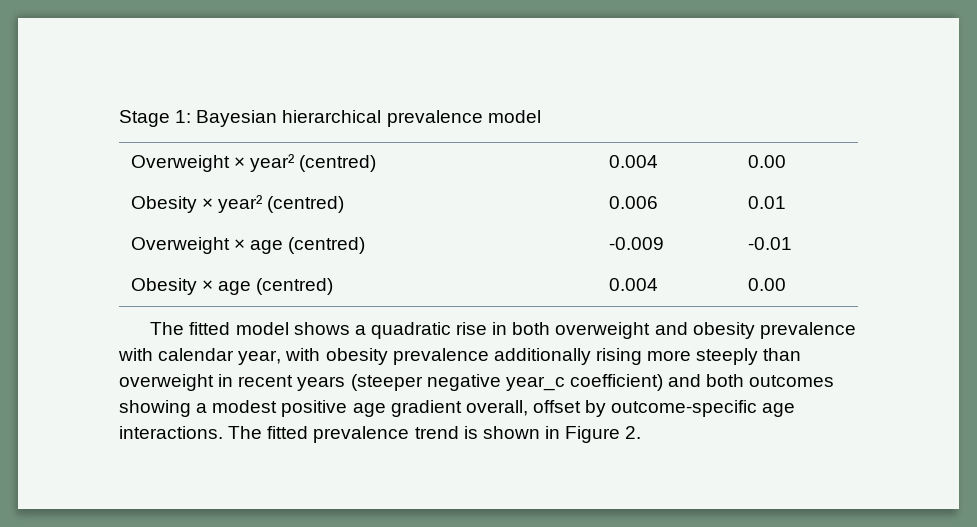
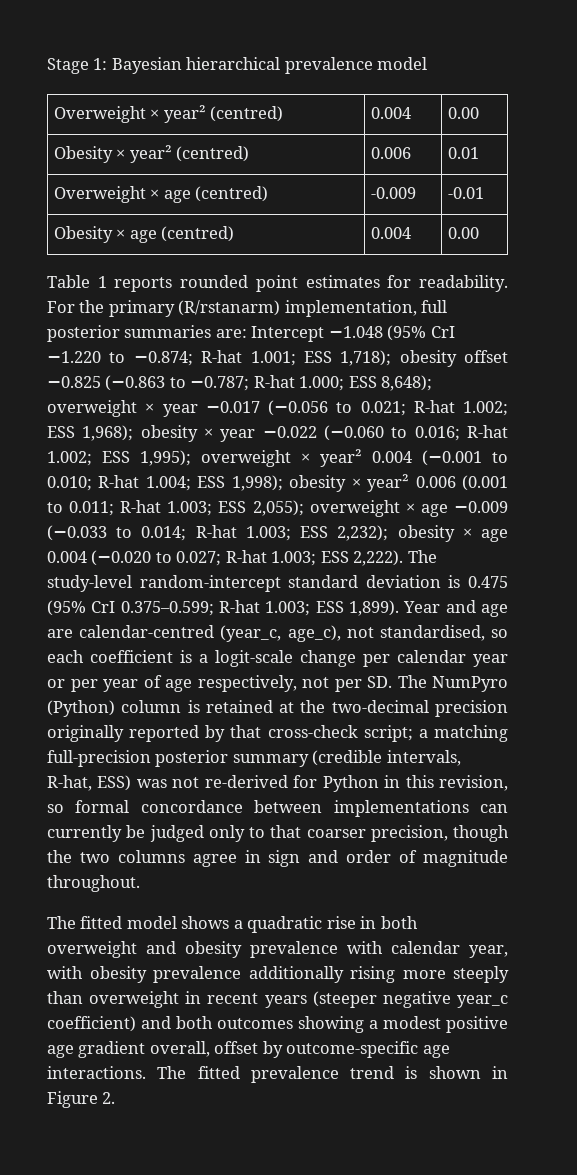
(786, 284) none -> [47,275,508,292] [47,300,448,317] [47,325,455,342] [47,350,508,367] [47,375,433,391] [47,400,508,417] [47,425,508,442] [47,449,508,467] [47,474,509,492] [47,500,508,517] [47,525,509,542] [47,550,437,566] [47,575,509,592] [47,600,508,617] [47,625,509,642] [47,650,508,667] [47,675,508,692] [47,700,508,717] [47,725,509,742] [47,750,461,767] [47,775,509,792] [47,800,508,817] [47,825,509,842] [47,850,509,867] [47,875,140,892] // Table 1 reports rounded point estimates for readability. For the primary (R/rstanarm) implementation, full posterior summaries are: Intercept −1.048 (95% CrI −1.220 to −0.874; R-hat 1.001; ESS 1,718); obesity offset −0.825 (−0.863 to −0.787; R-hat 1.000; ESS 8,648); overweight × year −0.017 (−0.056 to 0.021; R-hat 1.002; ESS 1,968); obesity × year −0.022 (−0.060 to 0.016; R-hat 1.002; ESS 1,995); overweight × year² 0.004 (−0.001 to 0.010; R-hat 1.004; ESS 1,998); obesity × year² 0.006 (0.001 to 0.011; R-hat 1.003; ESS 2,055); overweight × age −0.009 (−0.033 to 0.014; R-hat 1.003; ESS 2,232); obesity × age 0.004 (−0.020 to 0.027; R-hat 1.003; ESS 2,222). The study-level random-intercept standard deviation is 0.475 (95% CrI 0.375–0.599; R-hat 1.003; ESS 1,899). Year and age are calendar-centred (year_c, age_c), not standardised, so each coefficient is a logit-scale change per calendar year or per year of age respectively, not per SD. The NumPyro (Python) column is retained at the two-decimal precision originally reported by that cross-check script; a matching full-precision posterior summary (credible intervals, R-hat, ESS) was not re-derived for Python in this revision, so formal concordance between implementations can currently be judged only to that coarser precision, though the two columns agree in sign and order of magnitude throughout.

